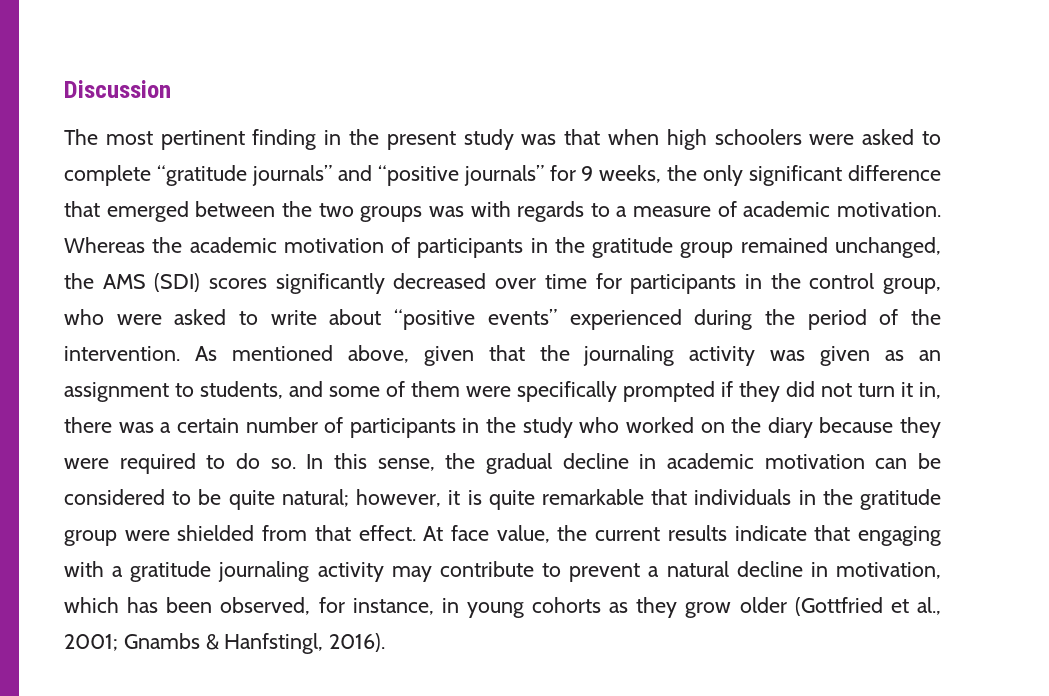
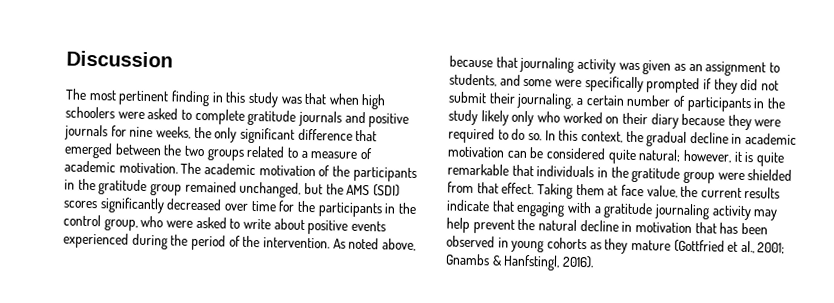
[349,129,456,150] the present -> [225,91,247,103] this
[156,165,594,186] “gratitude journals” and “positive journals” for 9 -> [247,109,410,128] [64,124,154,141] gratitude journals and positive journals for nine
[428,201,585,222] was with regards -> [246,145,286,158] related
[64,237,183,253] Whereas the -> [180,162,202,175] The
(411, 245) none -> [331,165,350,177] the
(941, 247) none -> [303,182,323,195] but
(622, 281) none -> [296,200,316,213] the
[394,309,557,330] “positive events” -> [307,220,386,235] positive events
[231,345,570,366] mentioned above, given that the -> [348,237,416,251] [449,55,518,68] noted above, because that
[386,381,460,397] of them -> (553, 82) none
[858,382,941,399] [64,417,154,433] turn it in, there was -> [448,91,575,109] submit their journaling,
(573, 427) none -> [480,110,535,127] likely only
[731,417,762,433] the -> [621,112,648,125] their
[377,458,435,471] sense, -> [580,130,623,143] context,
[172,489,222,505] to be -> (606, 153) none
[423,526,444,541] At -> [536,183,619,199] Taking them at
[439,561,942,582] [64,597,434,615] contribute to prevent a natural decline in motivation, which has been observed, for instance, -> [446,217,768,235] [446,235,495,248] help prevent the natural decline in motivation that has been observed
[685,597,787,618] grow older -> [630,239,671,251] mature

